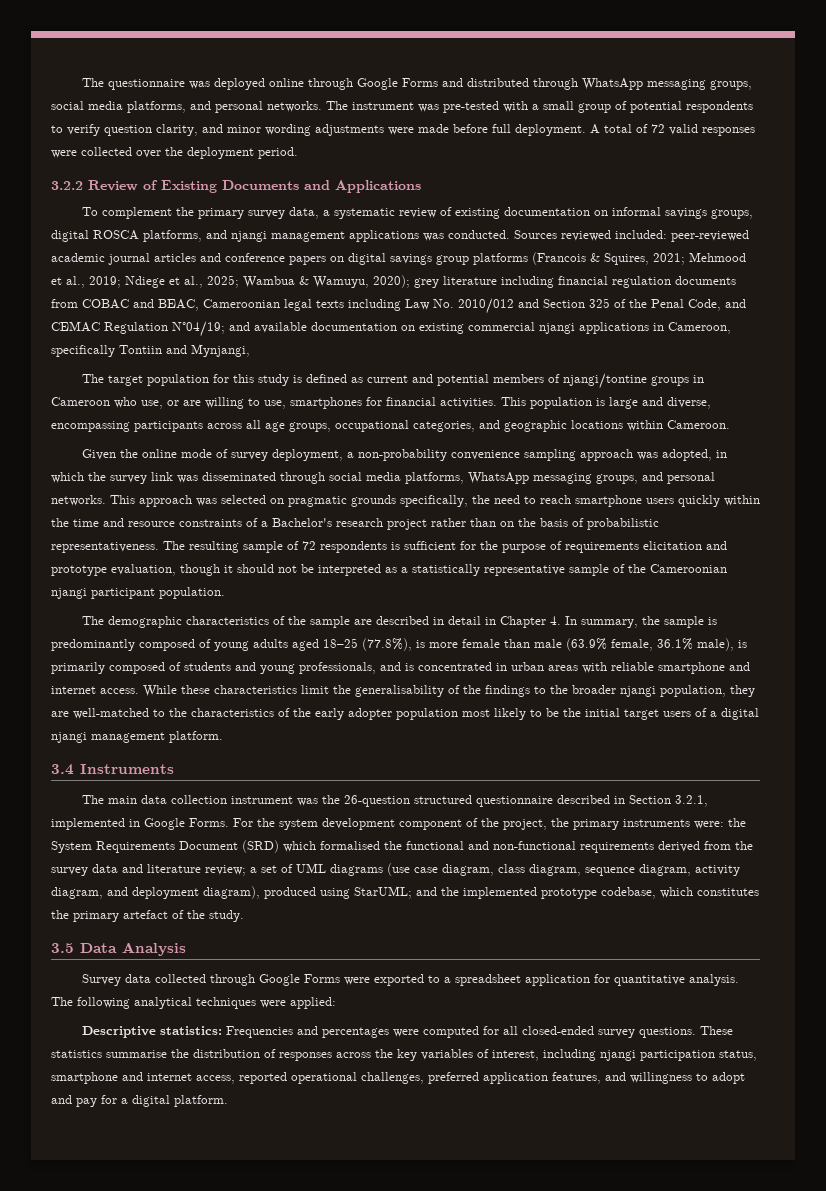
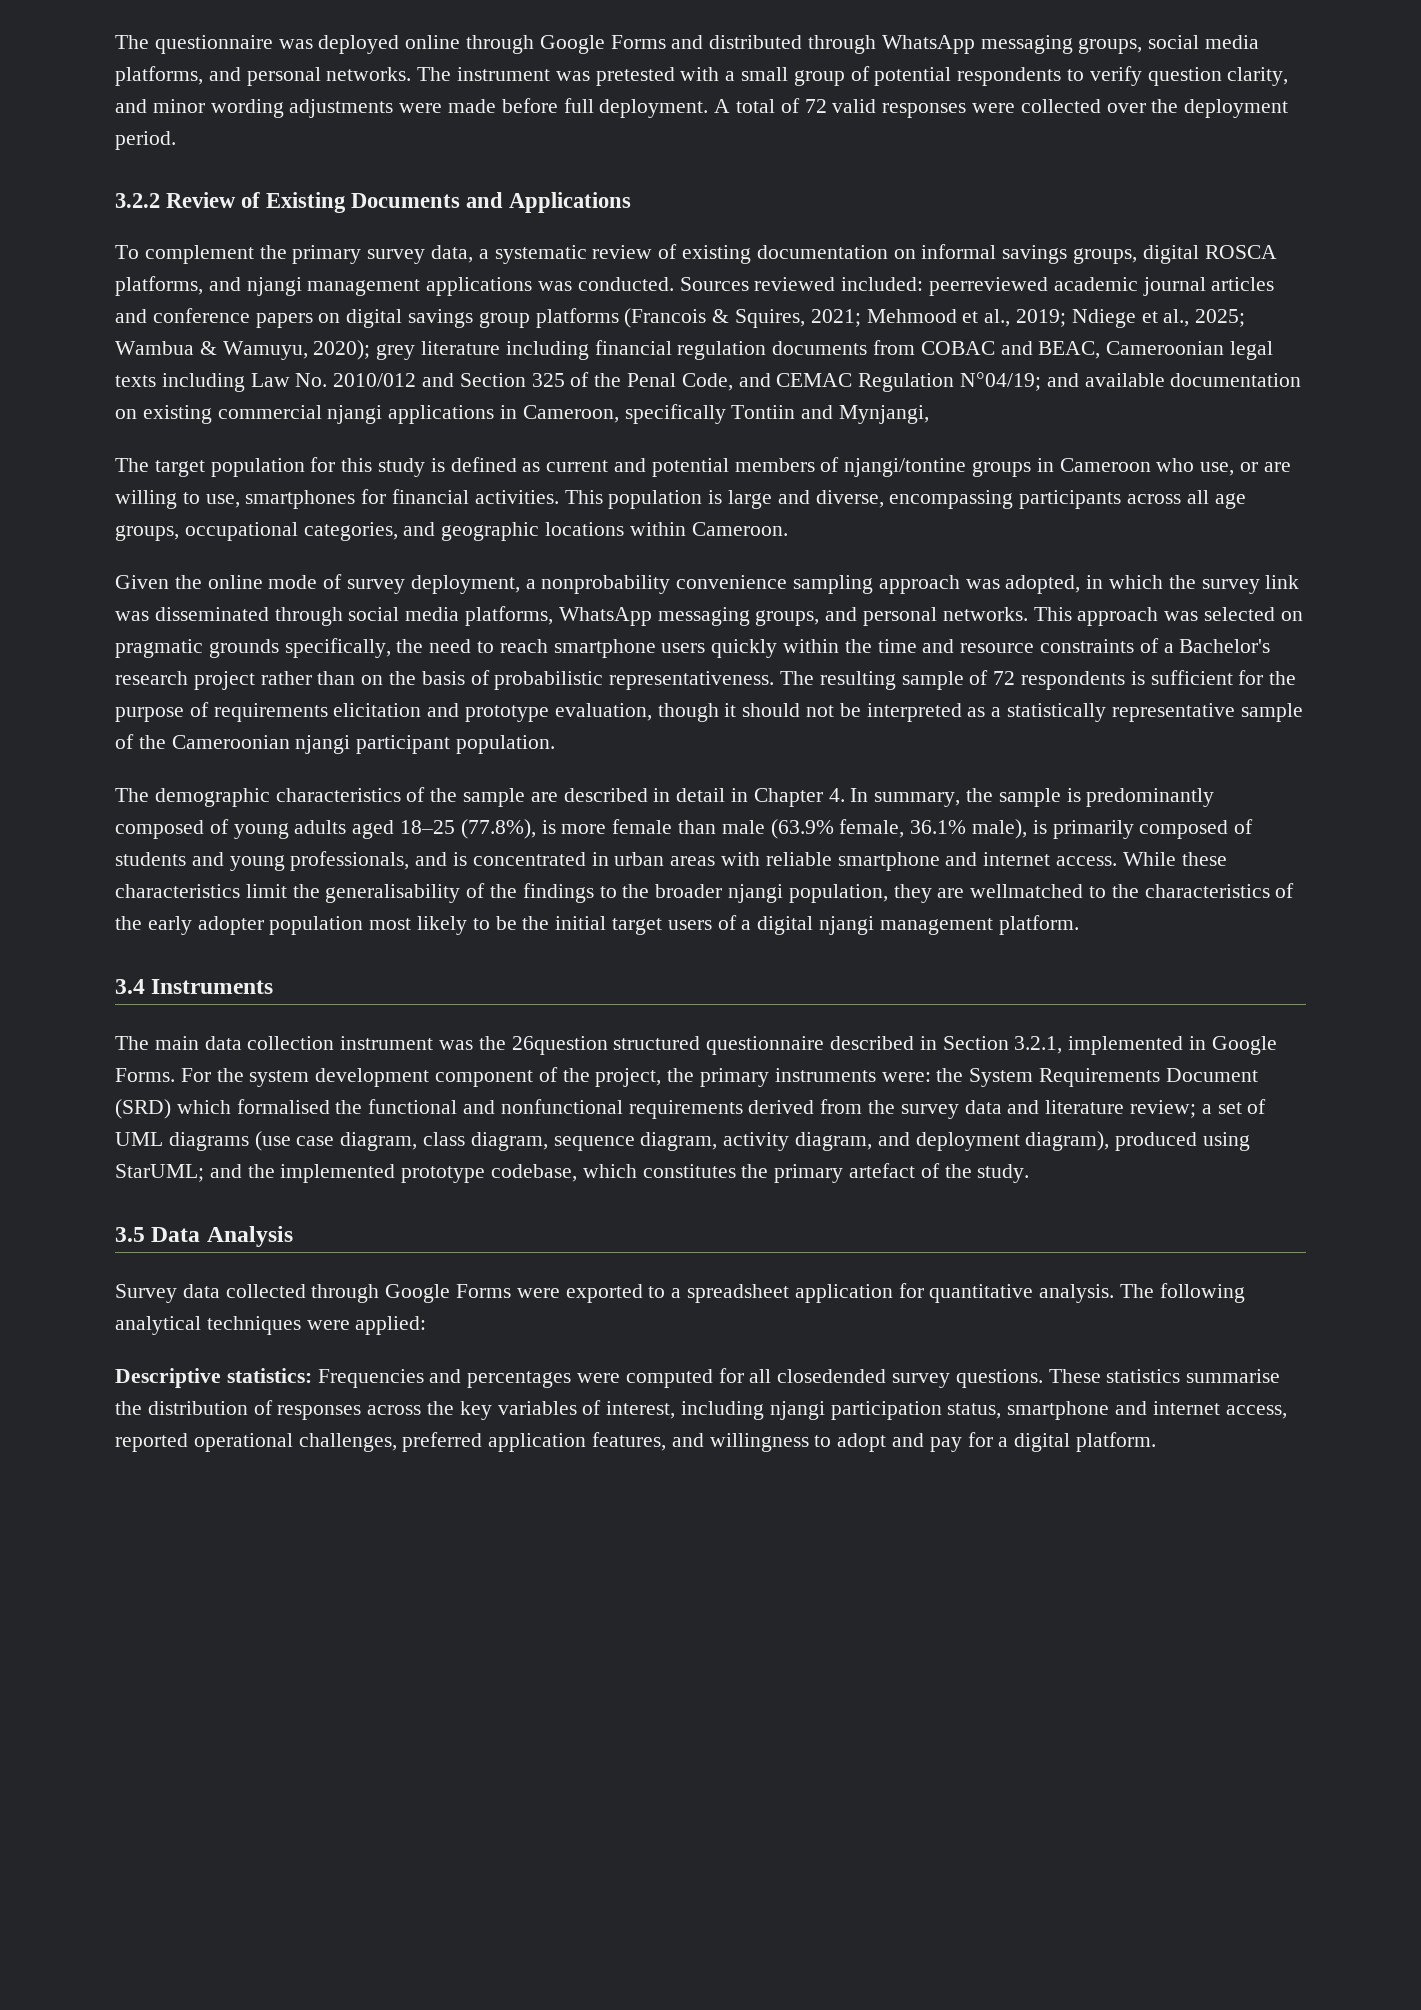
[443,101,499,113] pre-tested -> [595,67,675,86] pretested
[671,230,749,242] peer-reviewed -> [929,277,1049,296] peerreviewed
[357,449,447,461] non-probability -> [541,575,671,594] nonprobability
[73,708,149,719] well-matched -> [970,884,1084,898] wellmatched
[343,795,410,807] 26-question -> [511,1036,608,1055] 26question
[493,841,576,850] non-functional -> [500,1099,623,1114] nonfunctional
[521,1026,594,1035] closed-ended -> [777,1369,887,1383] closedended

